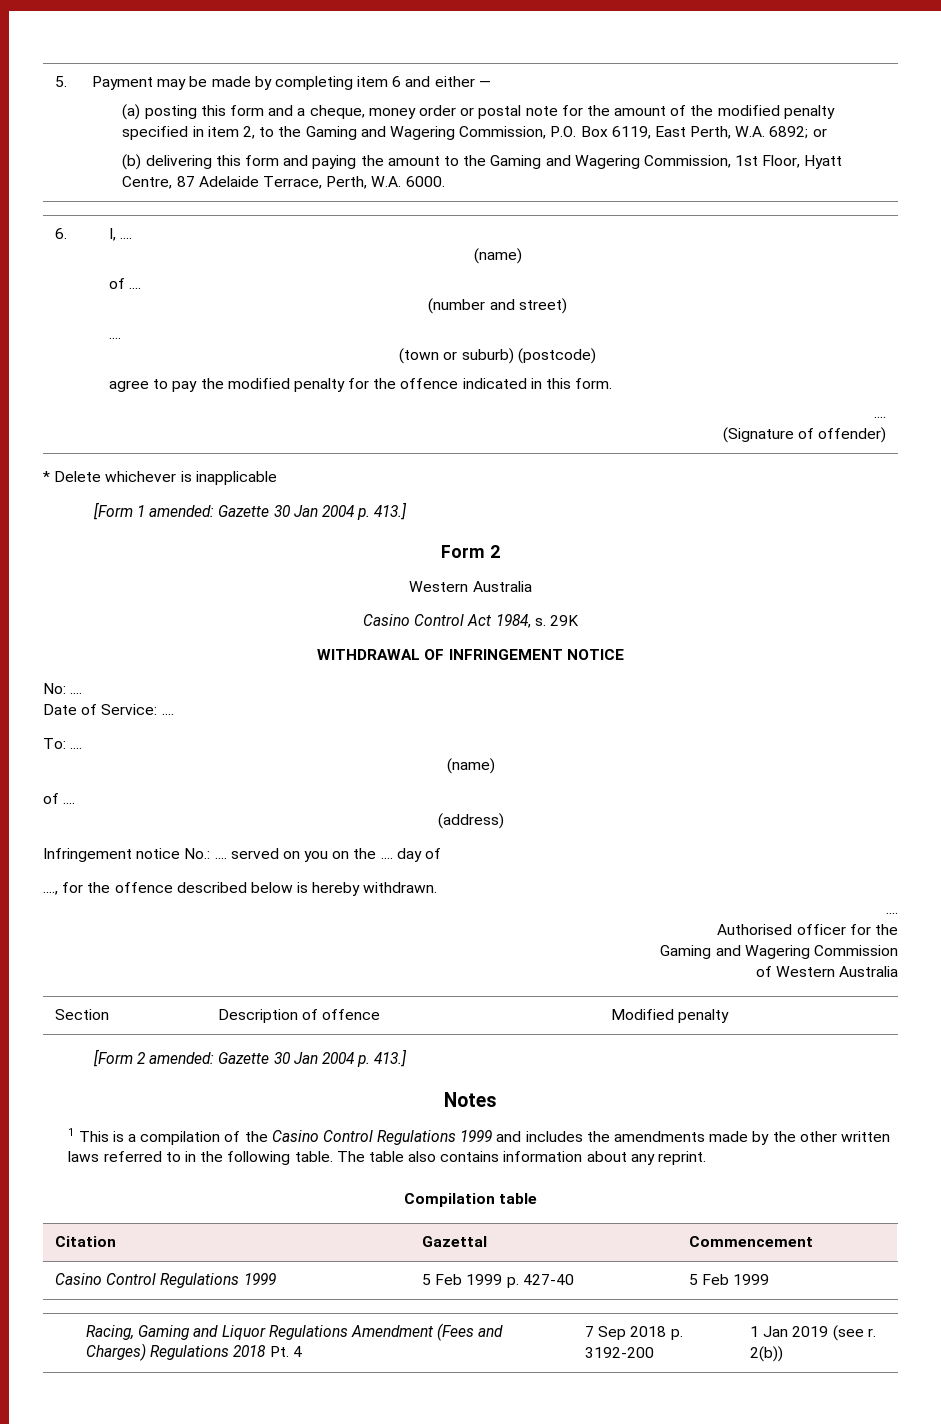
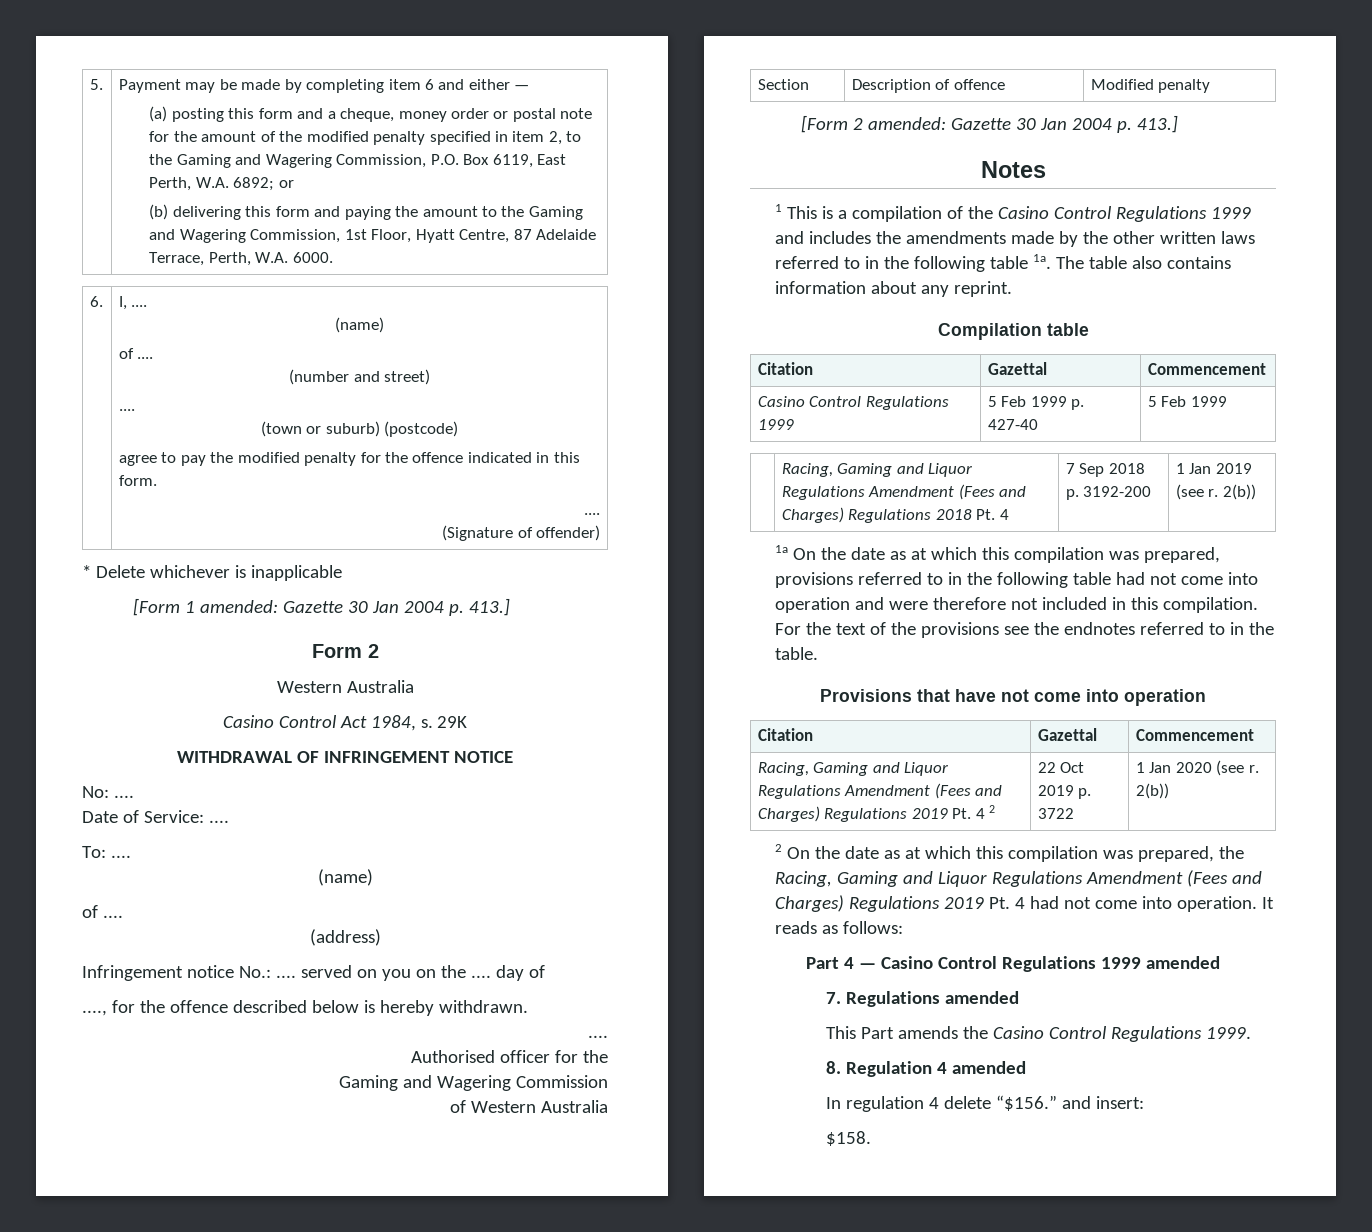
[294,1151,333,1162] table. -> [990,254,1052,269] table 1a.
(784, 1354) none -> [775,545,1221,563] [775,572,1259,588] [775,597,1259,613] [775,622,1275,638] [775,647,819,660] [820,689,1206,706] [757,728,813,741] [1037,728,1097,741] [1135,729,1254,741] [757,762,949,776] [757,783,1003,799] [757,805,996,822] [1037,762,1085,773] [1037,785,1092,799] [1037,808,1074,819] [1135,760,1259,776] [1135,783,1169,799] [775,844,1245,862] [775,870,1263,887] [775,895,1275,912] [775,921,904,934] [806,956,1220,972] [826,991,1020,1007] [826,1026,1252,1042] [826,1061,1027,1077] [826,1095,1145,1112] [826,1131,872,1146] // 1a On the date as at which this compilation was prepared, provisions referred to in the following table had not come into operation and were therefore not included in this compilation. For the text of the provisions see the endnotes referred to in the table. // Provisions that have not come into operation // Citation | Gazettal | Commencement // Racing, Gaming and Liquor Regulations Amendment (Fees and Charges) Regulations 2019 Pt. 4 2 | 22 Oct 2019 p. 3722 | 1 Jan 2020 (see r. 2(b)) // 2 On the date as at which this compilation was prepared, the Racing, Gaming and Liquor Regulations Amendment (Fees and Charges) Regulations 2019 Pt. 4 had not come into operation. It reads as follows: // Part 4 — Casino Control Regulations 1999 amended // 7. Regulations amended // This Part amends the Casino Control Regulations 1999. // 8. Regulation 4 amended // In regulation 4 delete “$156.” and insert: // $158.

